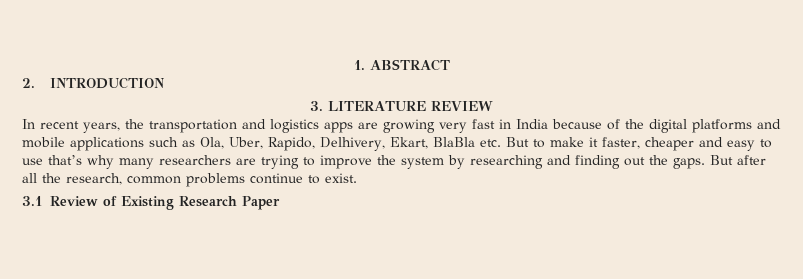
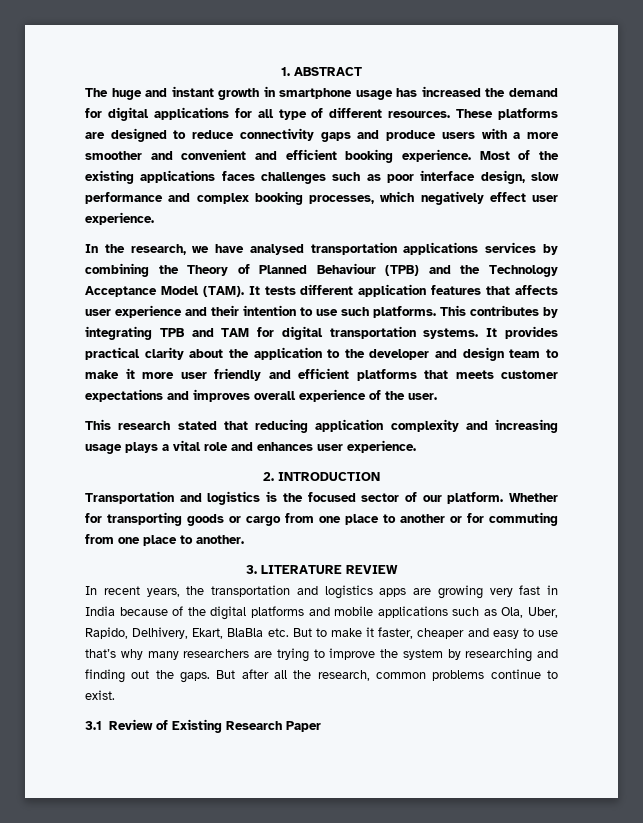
[22,77,165,89] 2. INTRODUCTION -> [85,86,558,100] [85,107,558,121] [85,128,560,142] [85,149,559,163] [85,170,559,184] [85,191,558,205] [85,212,154,225] [85,242,558,255] [85,263,558,277] [85,284,559,297] [85,305,558,318] [85,326,558,340] [85,347,559,361] [85,368,558,381] [85,389,437,402] [85,419,558,433] [85,440,416,454] [263,472,380,481] [85,491,558,505] [85,512,558,526] [85,534,244,546] The huge and instant growth in smartphone usage has increased the demand for digital applications for all type of different resources. These platforms are designed to reduce connectivity gaps and produce users with a more smoother and convenient and efficient booking experience. Most of the existing applications faces challenges such as poor interface design, slow performance and complex booking processes, which negatively effect user experience. // In the research, we have analysed transportation applications services by combining the Theory of Planned Behaviour (TPB) and the Technology Acceptance Model (TAM). It tests different application features that affects user experience and their intention to use such platforms. This contributes by integrating TPB and TAM for digital transportation systems. It provides practical clarity about the application to the developer and design team to make it more user friendly and efficient platforms that meets customer expectations and improves overall experience of the user. // This research stated that reducing application complexity and increasing usage plays a vital role and enhances user experience. // 2. INTRODUCTION // Transportation and logistics is the focused sector of our platform. Whether for transporting goods or cargo from one place to another or for commuting from one place to another.

